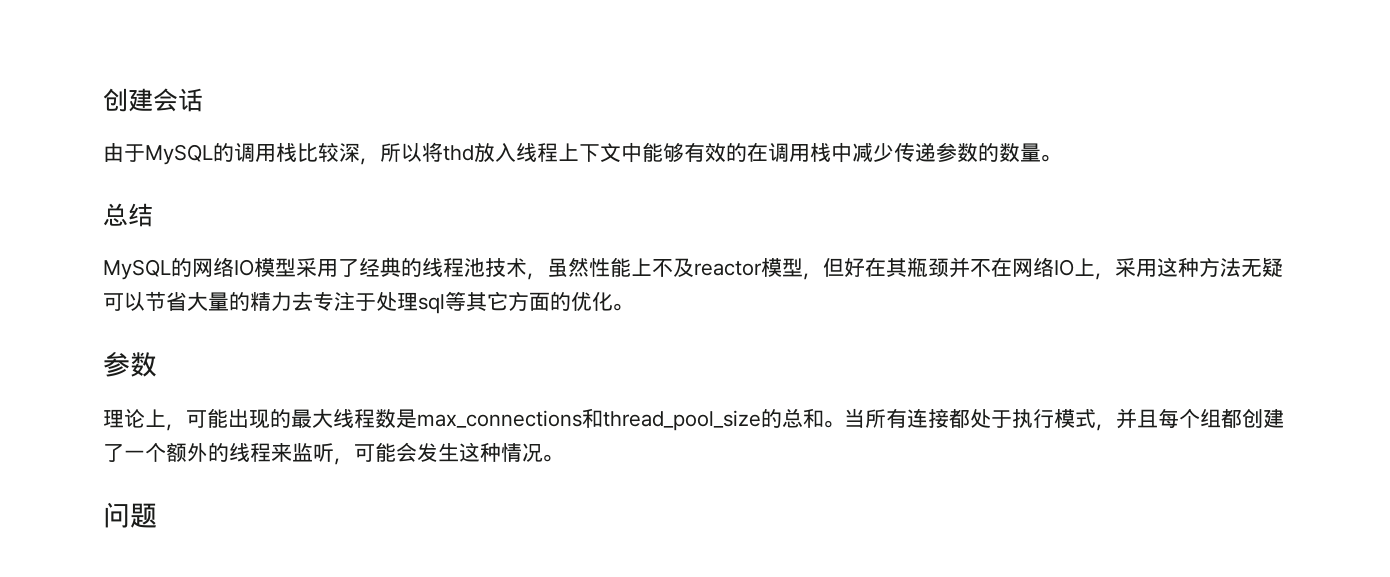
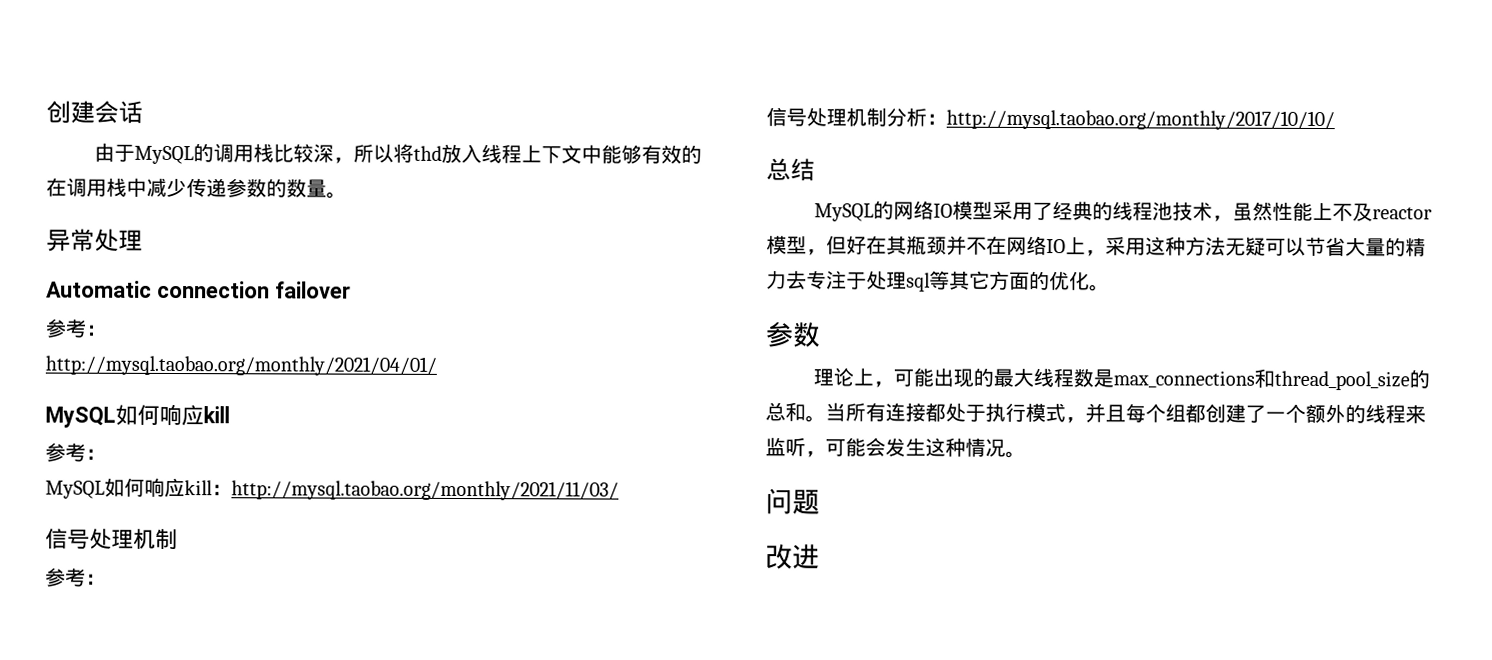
(1061, 158) none -> [46,228,143,252] [46,280,351,299] [45,318,107,338] [45,355,437,376] [45,403,230,428] [45,442,106,462] [45,477,619,501] [45,528,178,550] [45,567,106,587] [766,107,1335,131] // 异常处理 // Automatic connection failover // 参考： // http://mysql.taobao.org/monthly/2021/04/01/ // MySQL如何响应kill // 参考： // MySQL如何响应kill：http://mysql.taobao.org/monthly/2021/11/03/ // 信号处理机制 // 参考： // 信号处理机制分析：http://mysql.taobao.org/monthly/2017/10/10/
(157, 515) none -> [765,544,820,570] // 改进

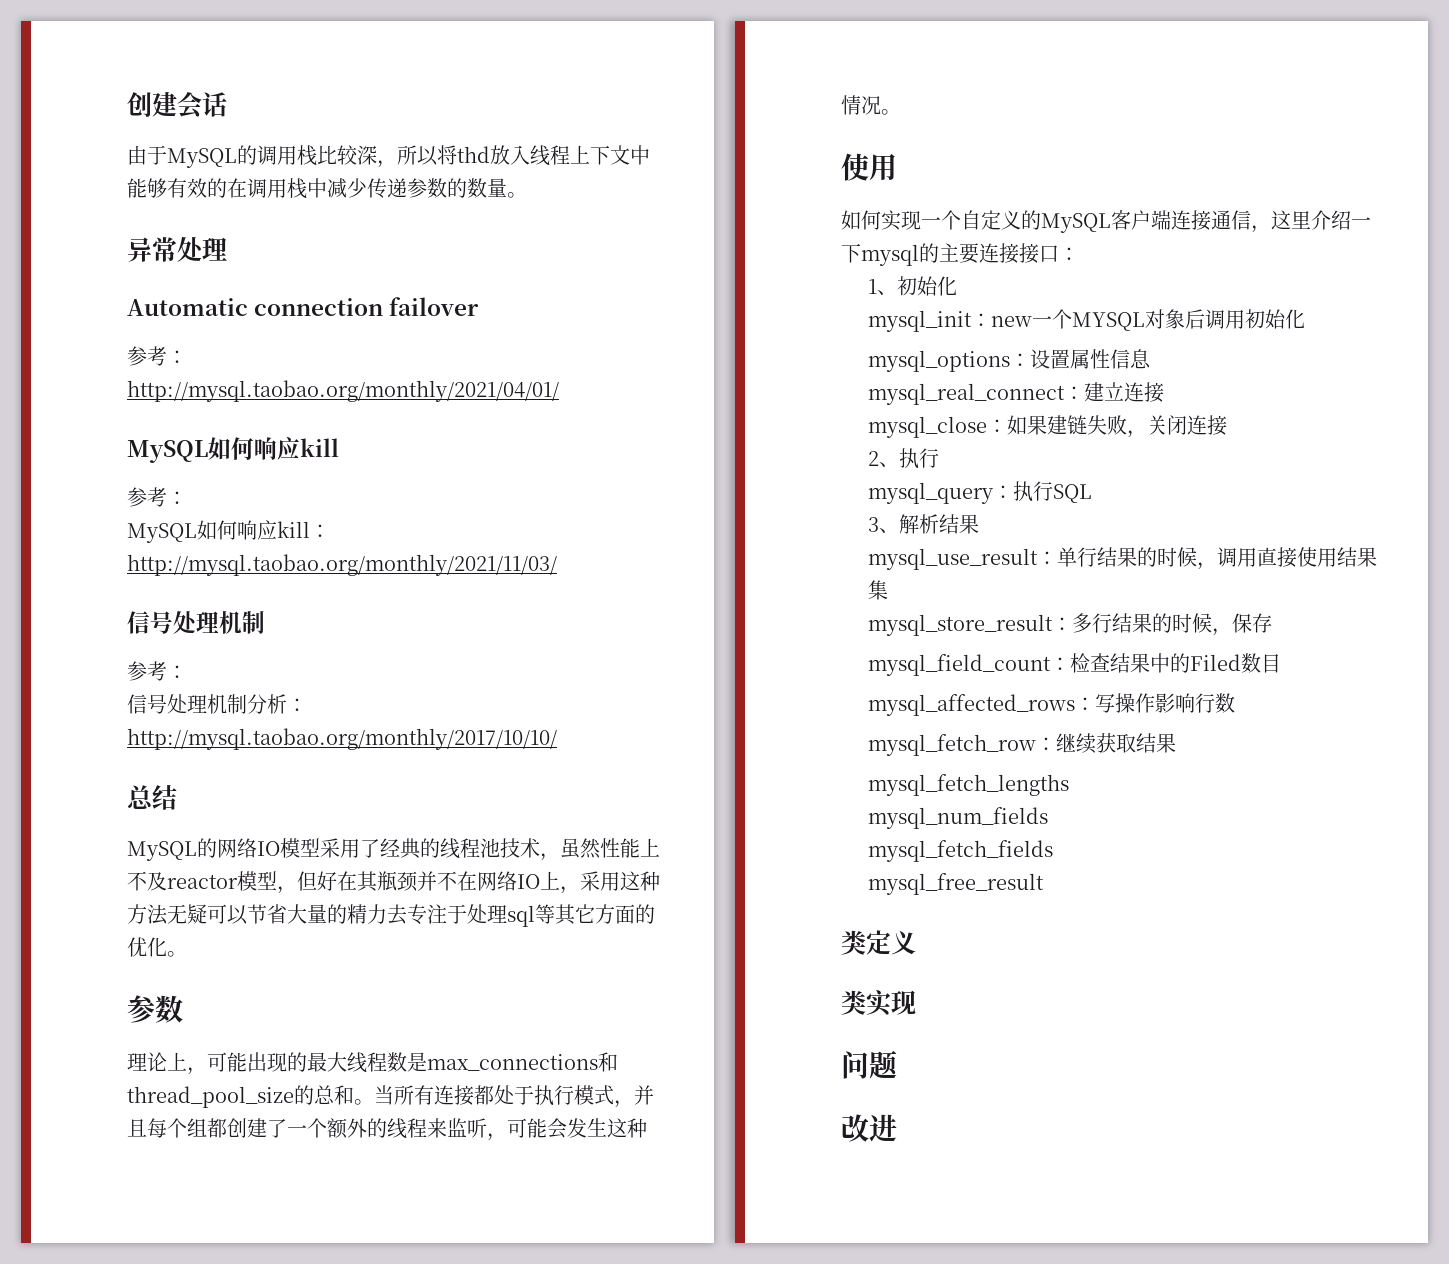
(1026, 454) none -> [841,153,897,181] [841,210,1371,233] [841,243,1079,266] [868,276,958,296] [868,309,1306,332] [868,349,1152,372] [868,382,1165,405] [868,415,1228,438] [868,448,940,469] [868,481,1093,504] [868,514,980,534] [868,547,1378,570] [868,580,889,600] [868,613,1273,636] [868,653,1282,676] [868,693,1236,716] [868,733,1177,756] [868,774,1070,796] [868,807,1049,829] [868,840,1054,862] [868,873,1045,895] [841,930,916,955] [841,990,916,1016] // 使用 // 如何实现一个自定义的MySQL客户端连接通信，这里介绍一下mysql的主要连接接口： // 1、初始化 // mysql_init：new一个MYSQL对象后调用初始化 // mysql_options：设置属性信息 // mysql_real_connect：建立连接 // mysql_close：如果建链失败，关闭连接 // 2、执行 // mysql_query：执行SQL // 3、解析结果 // mysql_use_result：单行结果的时候，调用直接使用结果集 // mysql_store_result：多行结果的时候，保存 // mysql_field_count：检查结果中的Filed数目 // mysql_affected_rows：写操作影响行数 // mysql_fetch_row：继续获取结果 // mysql_fetch_lengths // mysql_num_fields // mysql_fetch_fields // mysql_free_result // 类定义 // 类实现

